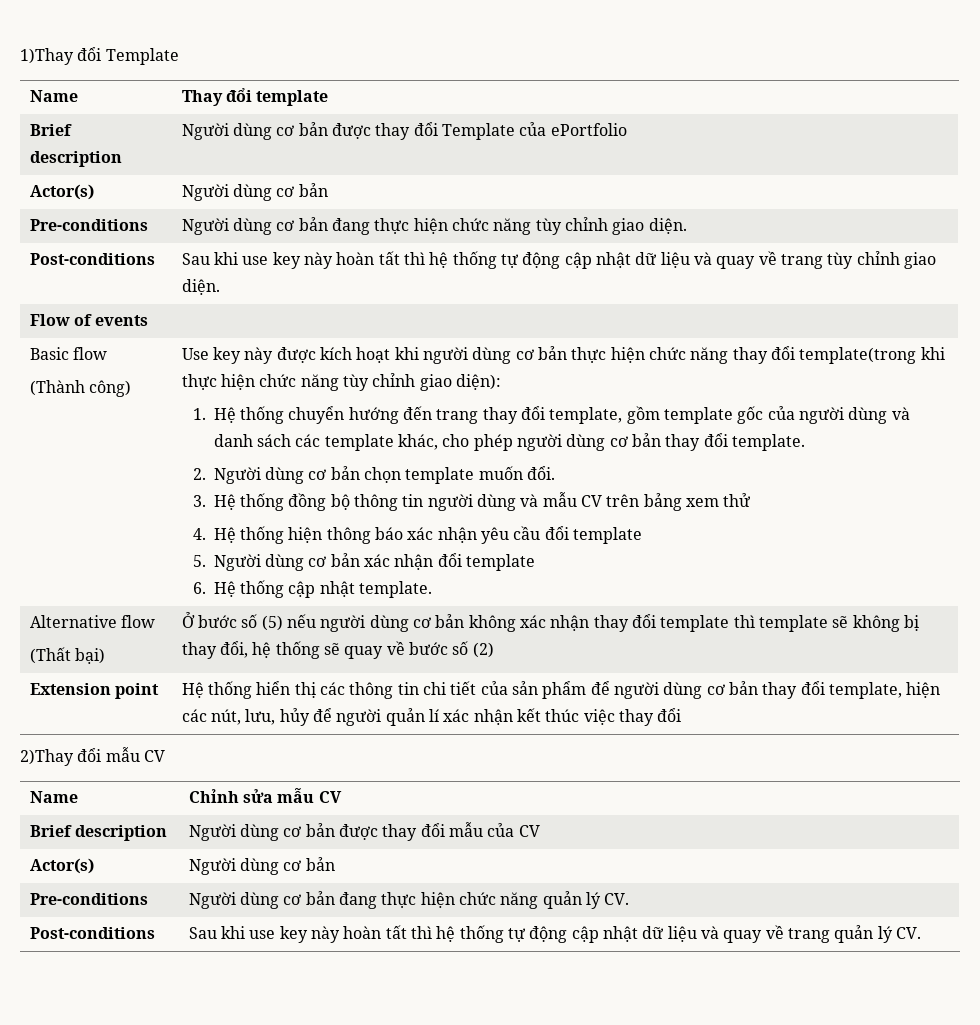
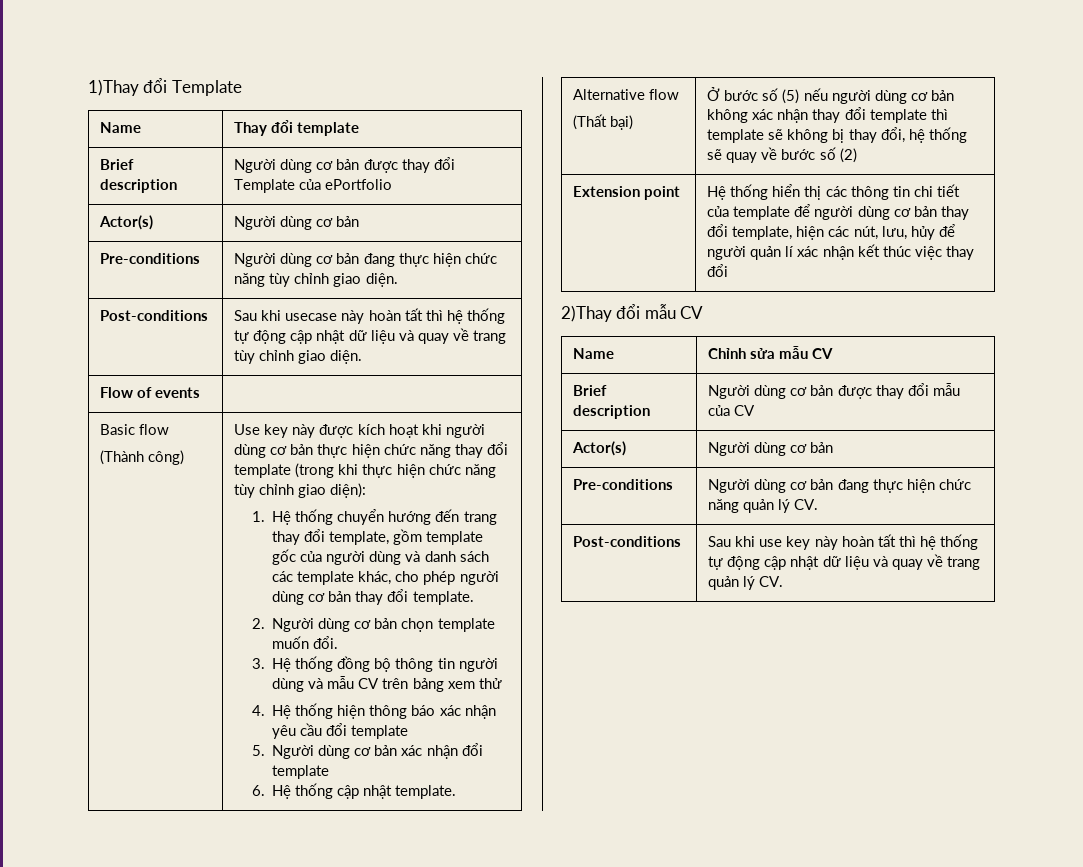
[242,252,301,269] use key -> [285,313,338,321] usecase
[799,347,917,364] template(trong -> [234,463,335,478] template (trong
[511,681,587,699] sản phẩm -> [733,206,791,220] template

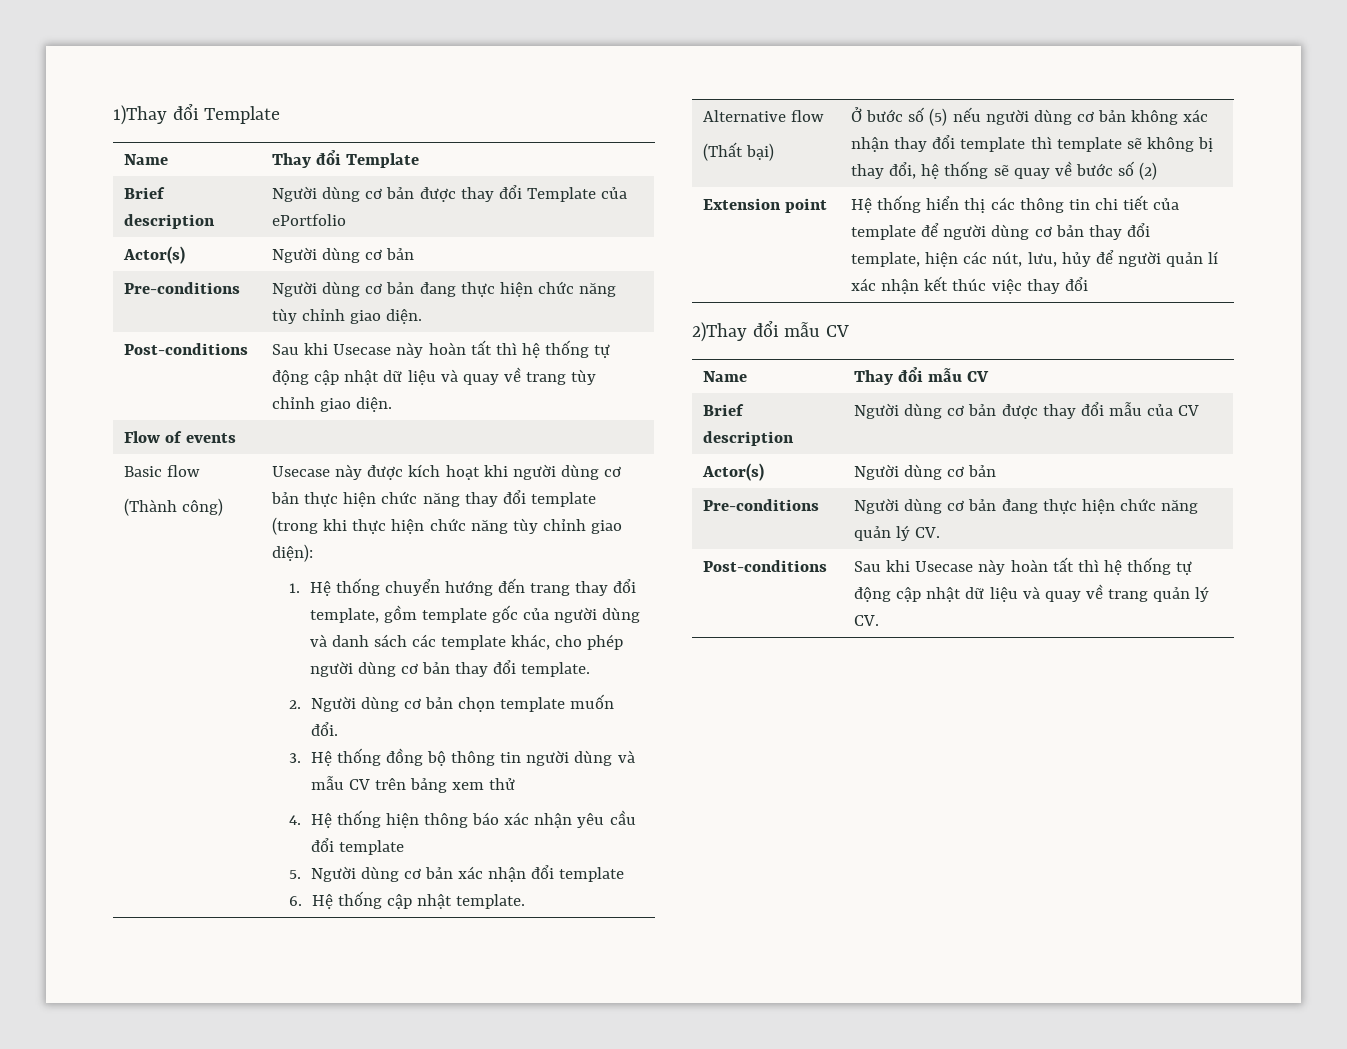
[297,122,360,136] template -> [346,153,420,168] Template
[285,313,338,321] usecase -> [333,344,392,355] Usecase
[234,424,289,438] Use key -> [272,466,331,477] Usecase
[708,348,776,359] Chỉnh sửa -> [854,367,924,385] Thay đổi
[759,536,811,550] use key -> [915,561,974,572] Usecase

